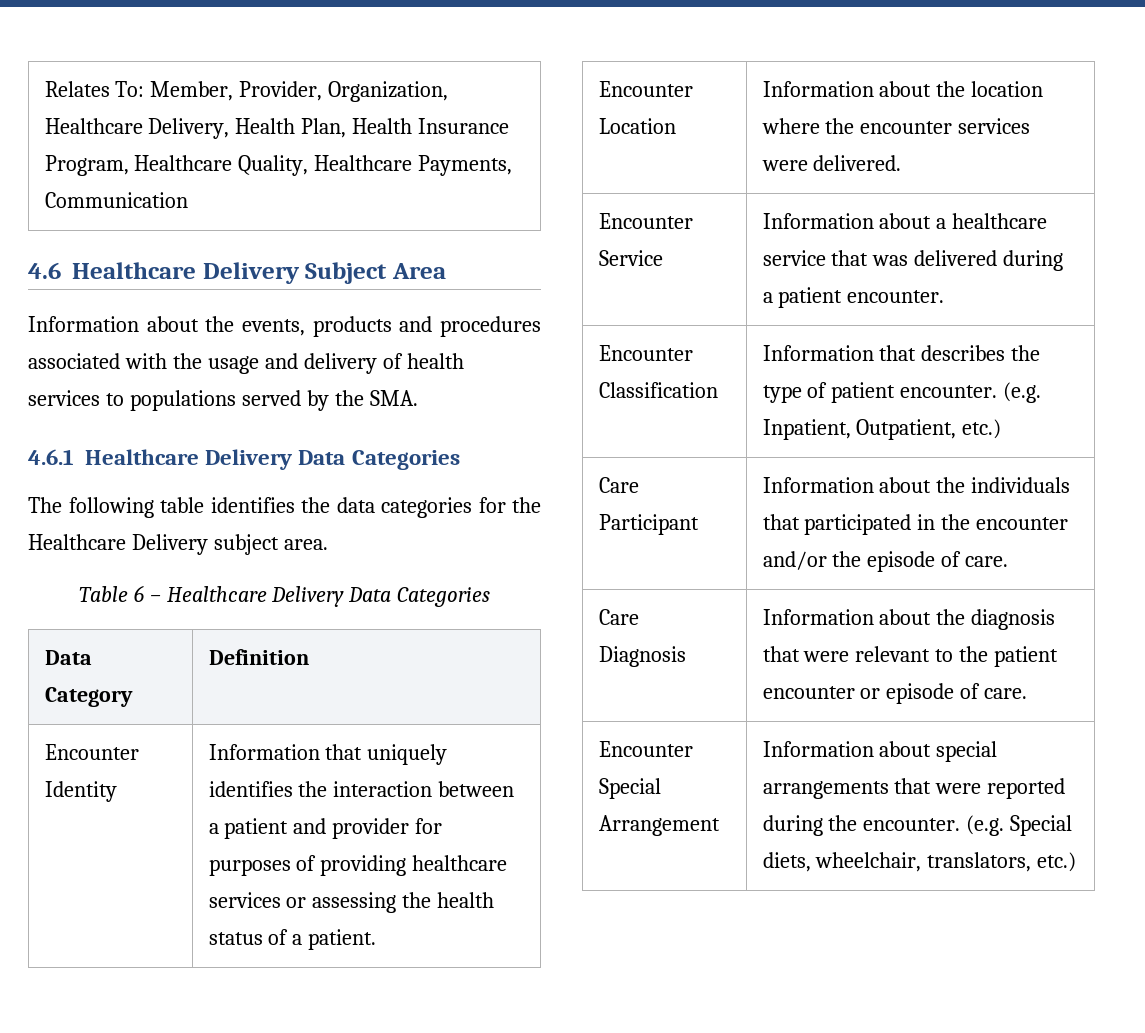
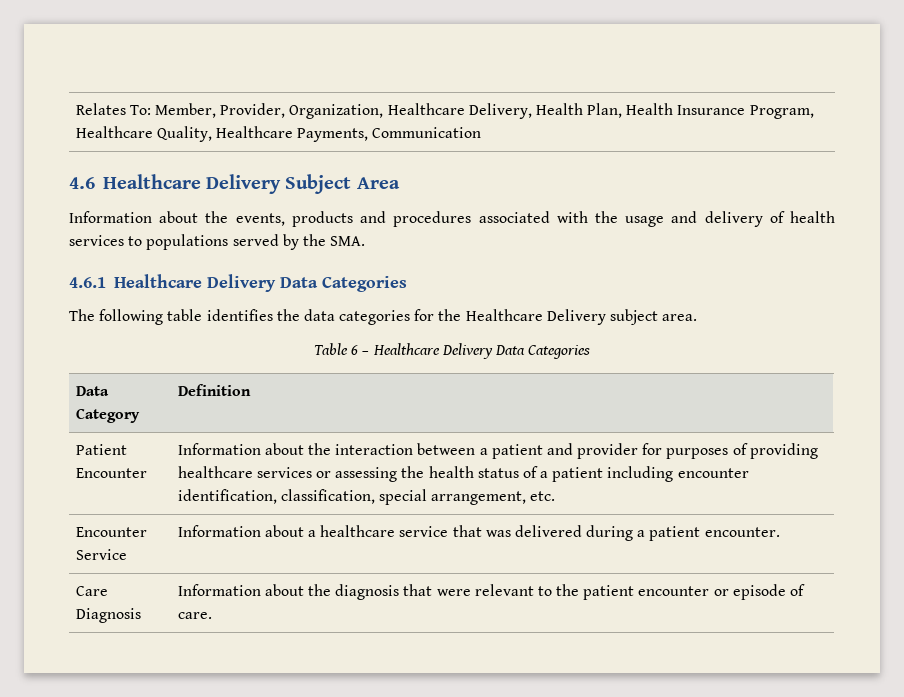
[44,744,139,760] [44,781,117,802] [208,744,448,765] [208,781,293,797] Encounter Identity | Information that uniquely identifies -> [75,444,127,455] [75,468,147,478] [177,443,304,455] Patient Encounter | Information about
[308,929,377,950] [598,81,693,97] [598,118,676,134] [762,81,1044,97] [761,118,1031,134] [761,155,902,171] patient. // Encounter Location | Information about the location where the encounter services were delivered. -> [552,466,749,482] [177,489,556,505] patient including encounter identification, classification, special arrangement, etc.
[598,345,693,361] [598,382,718,398] [762,345,1041,361] [762,382,1042,403] [762,419,1002,440] [598,477,639,493] [598,514,699,535] [762,477,1071,493] [762,514,1069,535] [762,551,1009,572] // Encounter Classification | Information that describes the type of patient encounter. (e.g. Inpatient, Outpatient, etc.) // Care Participant | Information about the individuals that participated in the encounter and/or the episode of care. -> (780, 532) none
[598,741,693,757] [598,778,661,799] [598,815,720,836] [762,741,998,762] [762,778,1066,799] [762,815,1073,836] [762,852,1077,872] // Encounter Special Arrangement | Information about special arrangements that were reported during the encounter. (e.g. Special diets, wheelchair, translators, etc.) -> (212, 615) none

